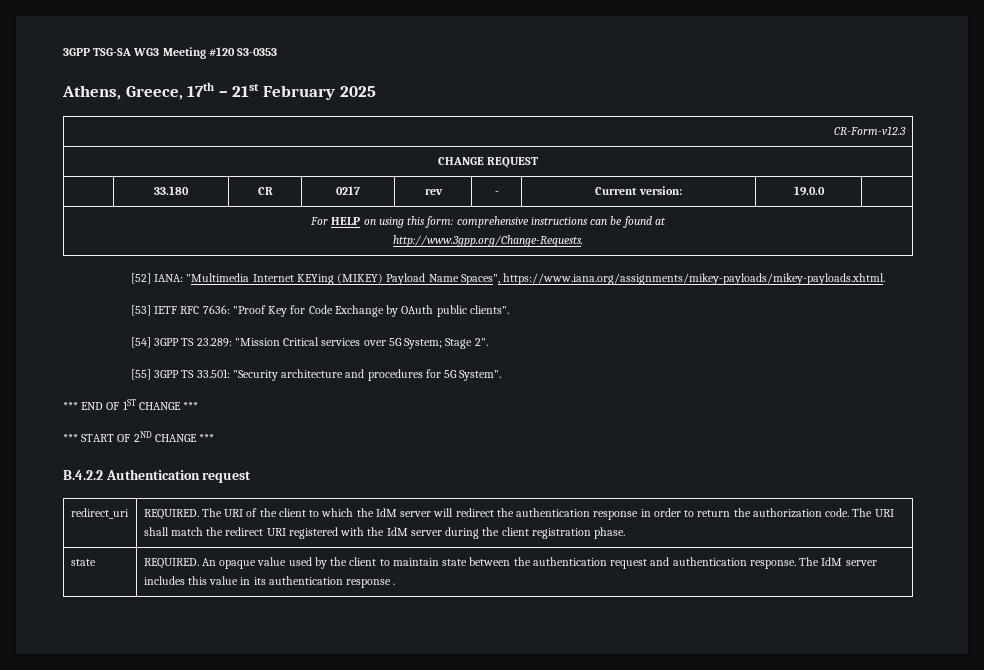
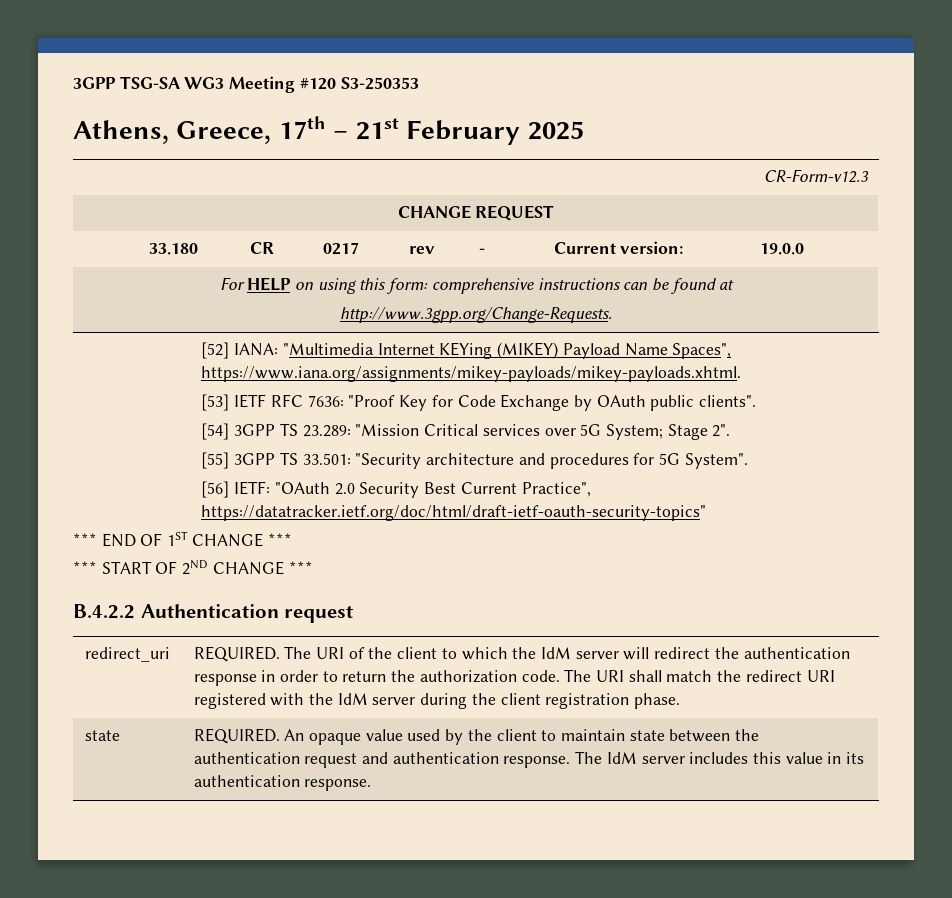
[237,48,278,56] S3-0353 -> [340,77,419,90] S3-250353
(502, 375) none -> [201,481,591,498] [201,505,707,521] // [56] IETF: "OAuth 2.0 Security Best Current Practice", https://datatracker.ietf.org/doc/html/draft-ietf-oauth-security-topics"
[346,579,396,588] response . -> [304,779,372,791] response.

